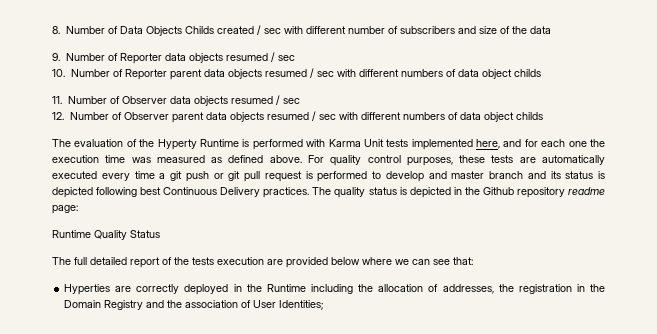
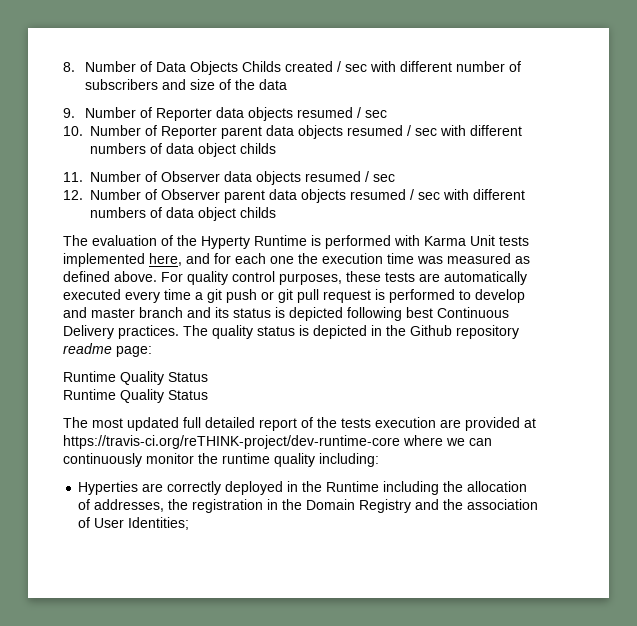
[52,257,71,265] // The -> [63,389,208,403] [63,417,179,431] // Runtime Quality Status // The most updated
[331,257,360,265] below -> [524,418,536,428] [63,435,400,449] at https://travis-ci.org/reTHINK-project/dev-runtime-core
[433,257,473,265] see that: -> [63,453,379,467] continuously monitor the runtime quality including:

